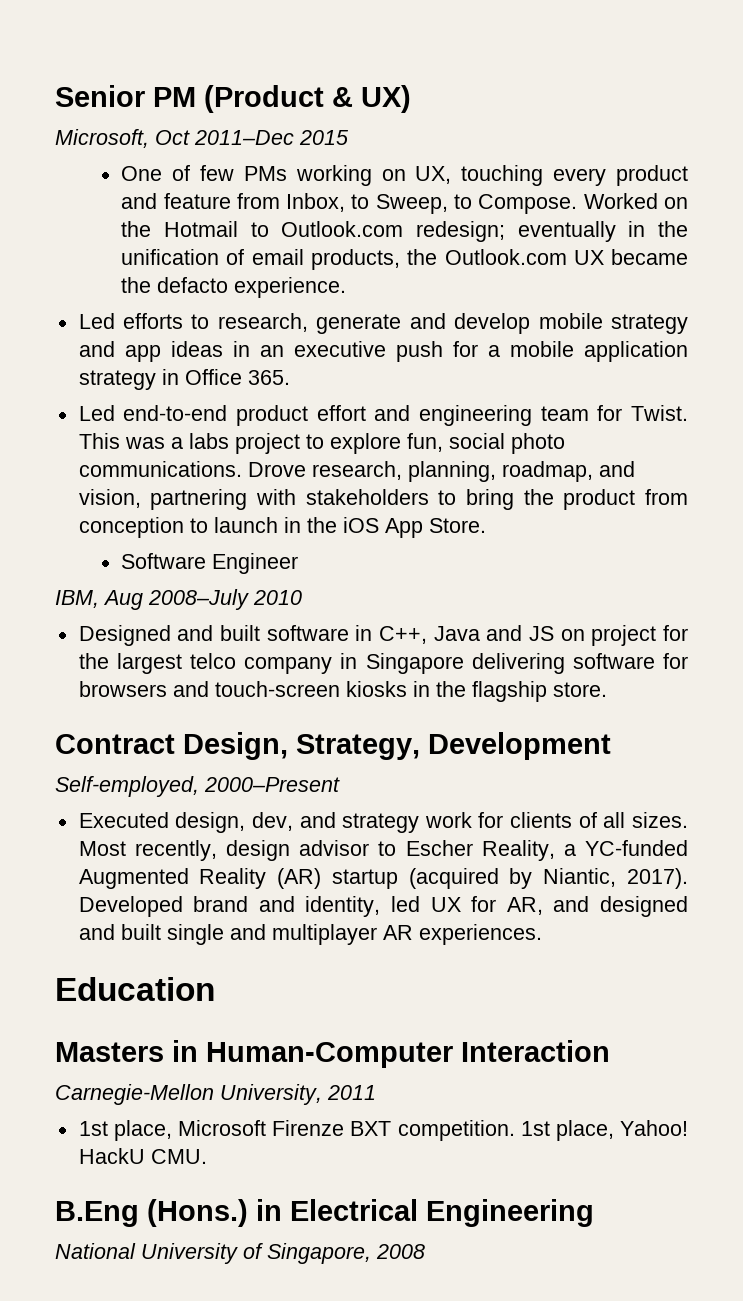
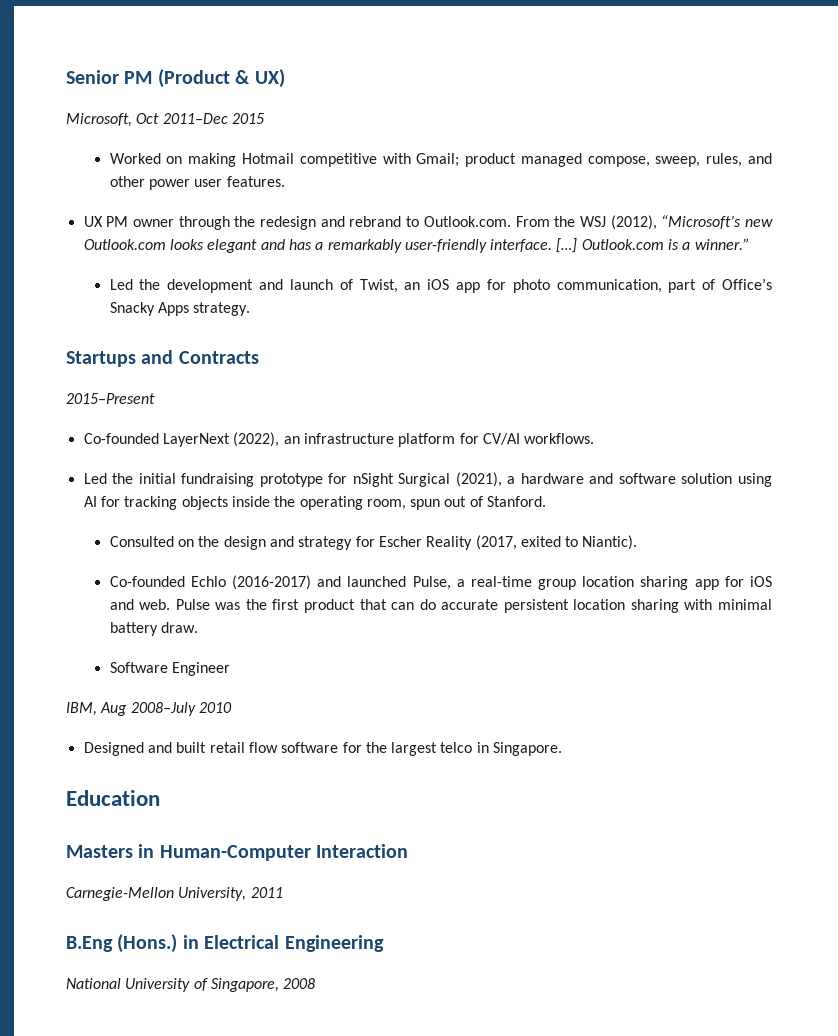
[121,165,688,186] [121,193,688,214] [121,221,688,242] [121,249,688,270] [121,277,347,298] [78,313,688,334] [78,341,689,362] [78,369,290,390] [78,405,688,426] [78,433,565,454] [78,461,635,482] [78,489,688,510] [78,517,486,538] One of few PMs working on UX, touching every product and feature from Inbox, to Sweep, to Compose. Worked on the Hotmail to Outlook.com redesign; eventually in the unification of email products, the Outlook.com UX became the defacto experience. // Led efforts to research, generate and develop mobile strategy and app ideas in an executive push for a mobile application strategy in Office 365. // Led end-to-end product effort and engineering team for Twist. This was a labs project to explore fun, social photo communications. Drove research, planning, roadmap, and vision, partnering with stakeholders to bring the product from conception to launch in the iOS App Store. -> [109,153,772,167] [109,176,285,190] [83,215,774,230] [83,238,750,253] [109,278,773,293] [109,302,251,316] [66,350,259,367] [66,393,155,404] [83,432,595,447] [83,472,772,487] [83,496,547,510] [109,535,638,550] [109,575,773,590] [109,599,772,613] [109,622,198,636] Worked on making Hotmail competitive with Gmail; product managed compose, sweep, rules, and other power user features. // UX PM owner through the redesign and rebrand to Outlook.com. From the WSJ (2012), “Microsoft’s new Outlook.com looks elegant and has a remarkably user-friendly interface. […] Outlook.com is a winner.” // Led the development and launch of Twist, an iOS app for photo communication, part of Office’s Snacky Apps strategy. // Startups and Contracts // 2015–Present // Co-founded LayerNext (2022), an infrastructure platform for CV/AI workflows. // Led the initial fundraising prototype for nSight Surgical (2021), a hardware and software solution using AI for tracking objects inside the operating room, spun out of Stanford. // Consulted on the design and strategy for Escher Reality (2017, exited to Niantic). // Co-founded Echlo (2016-2017) and launched Pulse, a real-time group location sharing app for iOS and web. Pulse was the first product that can do accurate persistent location sharing with minimal battery draw.
[266,625,688,646] [78,653,688,674] [78,681,607,702] [55,732,611,760] [55,776,340,797] [78,812,688,833] [78,840,688,861] [78,868,689,889] [78,896,688,917] [78,924,542,945] software in C++, Java and JS on project for the largest telco company in Singapore delivering software for browsers and touch-screen kiosks in the flagship store. // Contract Design, Strategy, Development // Self-employed, 2000–Present // Executed design, dev, and strategy work for clients of all sizes. Most recently, design advisor to Escher Reality, a YC-funded Augmented Reality (AR) startup (acquired by Niantic, 2017). Developed brand and identity, led UX for AR, and designed and built single and multiplayer AR experiences. -> [209,742,563,756] retail flow software for the largest telco in Singapore.
[78,1120,688,1141] [78,1148,207,1164] // 1st place, Microsoft Firenze BXT competition. 1st place, Yahoo! HackU CMU. -> (283, 892) none

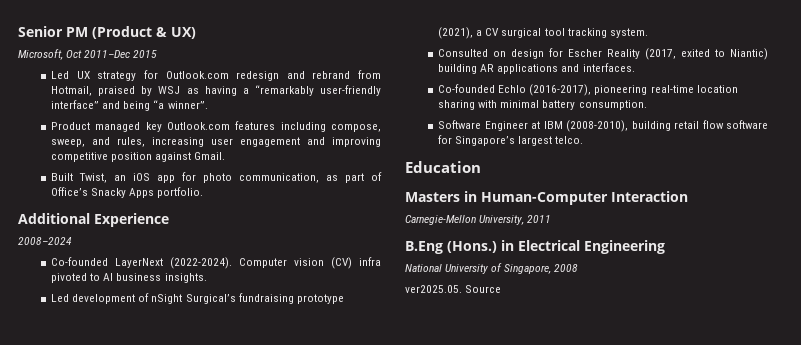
[109,153,772,167] [109,176,285,190] [83,215,774,230] [83,238,750,253] [109,279,353,293] Worked on making Hotmail competitive with Gmail; product managed compose, sweep, rules, and other power user features. // UX PM owner through the redesign and rebrand to Outlook.com. From the WSJ (2012), “Microsoft’s new Outlook.com looks elegant and has a remarkably user-friendly interface. […] Outlook.com is a winner.” // Led the development and launch of -> [51,70,382,81] [51,85,382,96] [51,100,208,111] [51,121,381,132] [51,137,381,147] [51,152,226,162] [51,173,74,181] Led UX strategy for Outlook.com redesign and rebrand from Hotmail, praised by WSJ as having a “remarkably user-friendly interface” and being “a winner”. // Product managed key Outlook.com features including compose, sweep, and rules, increasing user engagement and improving competitive position against Gmail. // Built
(662, 286) none -> [326,175,339,181] as
[193,302,251,316] [66,350,259,367] [66,393,155,404] [83,432,595,447] [83,472,772,487] [83,496,547,510] [109,536,353,550] strategy. // Startups and Contracts // 2015–Present // Co-founded LayerNext (2022), an infrastructure platform for CV/AI workflows. // Led the initial fundraising prototype for nSight Surgical (2021), a hardware and software solution using AI for tracking objects inside the operating room, spun out of Stanford. // Consulted on the design and strategy -> [157,187,204,198] [18,213,169,227] [18,237,72,245] [51,257,382,269] [51,273,207,283] [51,293,344,304] [438,27,648,39] [438,49,545,59] portfolio. // Additional Experience // 2008–2024 // Co-founded LayerNext (2022-2024). Computer vision (CV) infra pivoted to AI business insights. // Led development of nSight Surgical’s fundraising prototype (2021), a CV surgical tool tracking system. // Consulted on design
[582,535,638,550] [109,575,773,590] [109,599,569,613] Niantic). // Co-founded Echlo (2016-2017) and launched Pulse, a real-time group location sharing app for iOS and web. Pulse was the first product that can do accurate persistent -> [730,48,768,60] [438,63,635,74] [438,84,694,96] Niantic) building AR applications and interfaces. // Co-founded Echlo (2016-2017), pioneering real-time
[160,622,198,633] draw. -> [578,100,647,110] consumption.
[66,702,232,716] [83,742,563,756] // IBM, Aug 2008–July 2010 // Designed and built retail flow software for the largest telco in Singapore. -> [531,120,768,132] [438,135,584,146] at IBM (2008-2010), building retail flow software for Singapore’s largest telco.
(316, 983) none -> [405,285,502,293] // ver2025.05. Source

